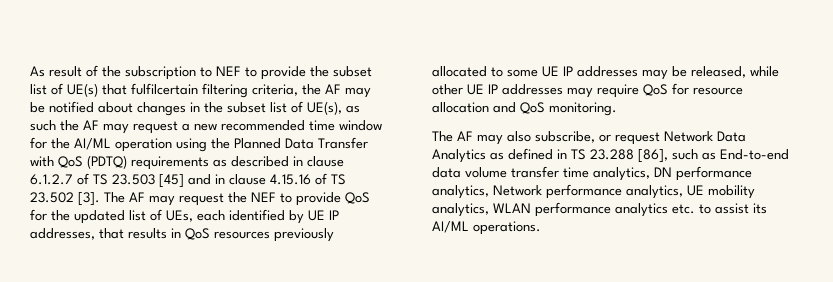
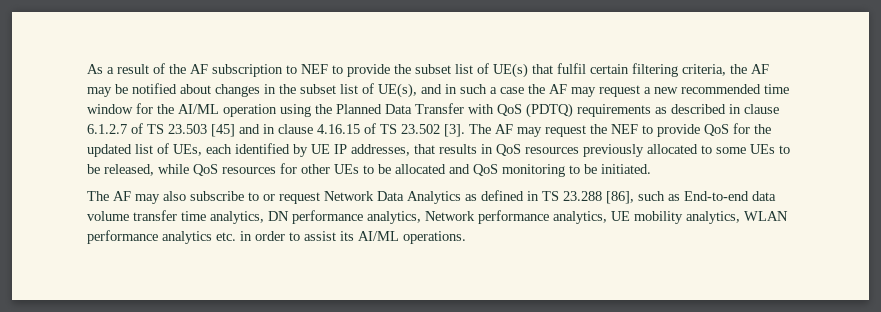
(45, 71) none -> [107,67,114,74] a
(121, 71) none -> [190,64,208,74] AF
[131,83,198,95] fulfilcertain -> [557,63,629,74] fulfil certain
[346,105,360,113] [30,120,56,131] as such -> [421,84,524,94] and in such a case
[270,174,311,185] 4.15.16 -> [317,124,360,134] 4.16.15
[542,66,779,80] [432,83,743,98] [432,102,617,116] UE IP addresses may be released, while other UE IP addresses may require QoS for resource allocation and QoS monitoring. -> [750,144,790,154] [87,163,651,177] UEs to be released, while QoS resources for other UEs to be allocated and QoS monitoring to be initiated.
[535,131,595,143] subscribe, -> [190,191,259,201] subscribe to
(695, 209) none -> [240,231,285,241] in order

